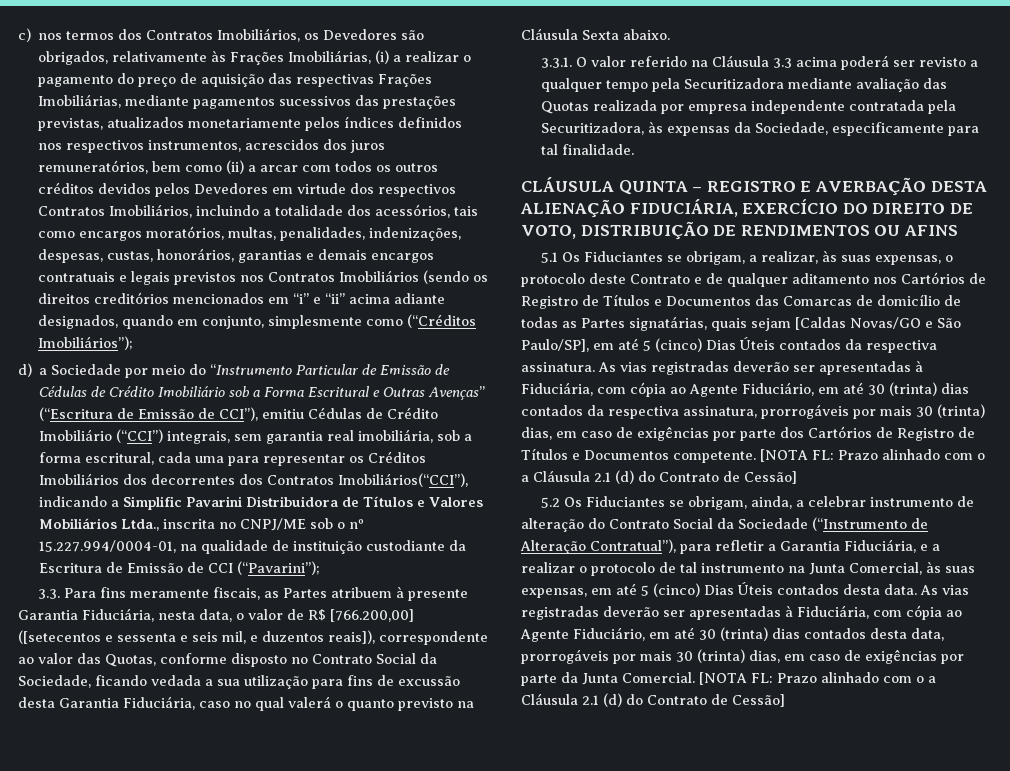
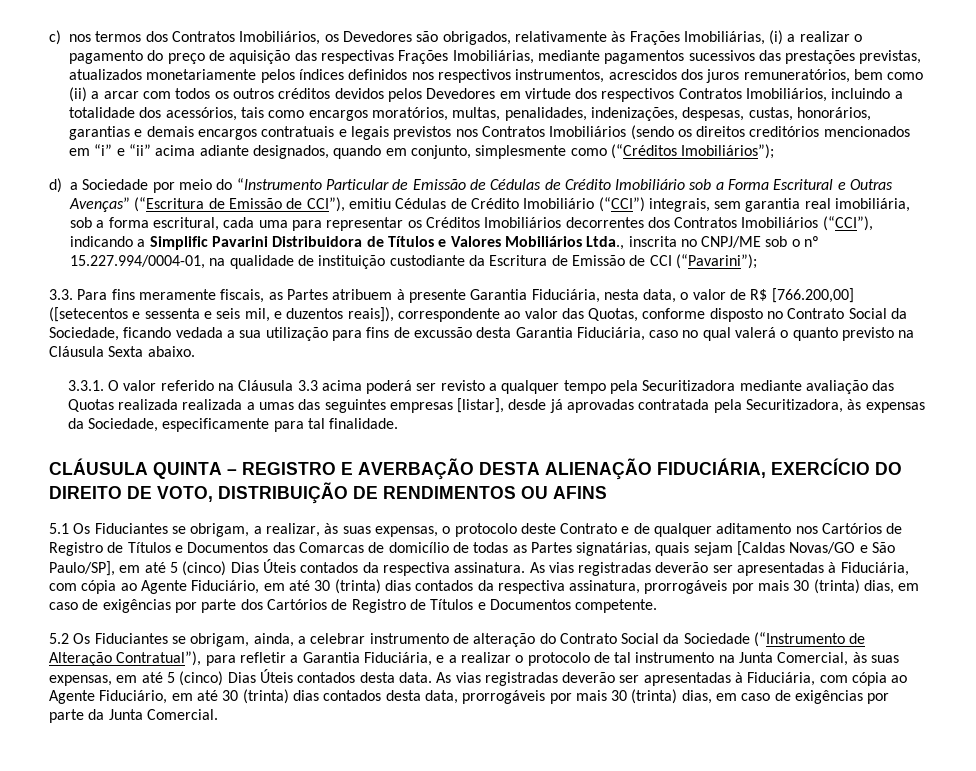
[123,474,148,485] dos -> (562, 222) none
[338,473,469,487] Imobiliários(“CCI”), -> [741,216,873,231] Imobiliários (“CCI”),
[660,100,845,114] por empresa independente -> [182,398,635,413] realizada a umas das seguintes empresas [listar], desde já aprovadas
[760,449,985,462] [521,470,797,484] [NOTA FL: Prazo alinhado com o a Cláusula 2.1 (d) do Contrato de Cessão] -> (658, 606) none
[699,672,936,685] [521,693,785,707] [NOTA FL: Prazo alinhado com o a Cláusula 2.1 (d) do Contrato de Cessão] -> (218, 714) none

